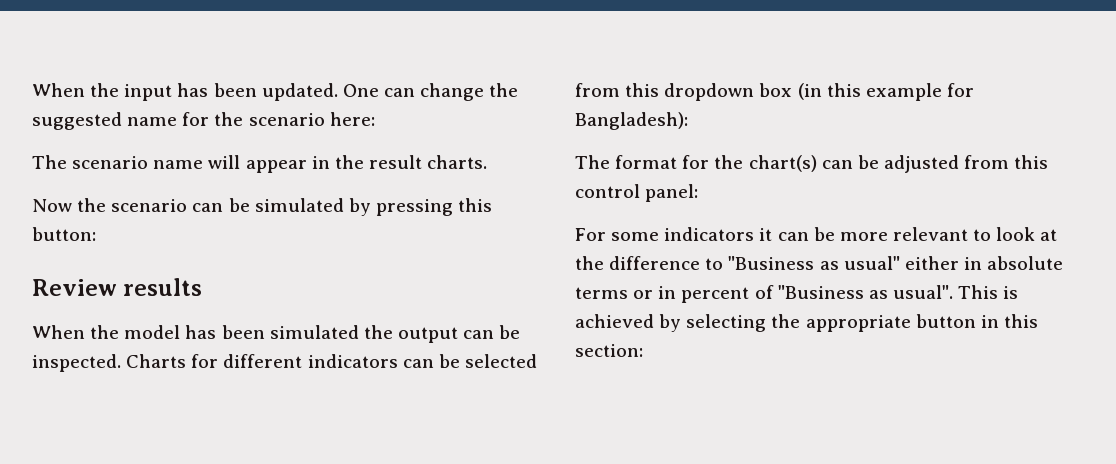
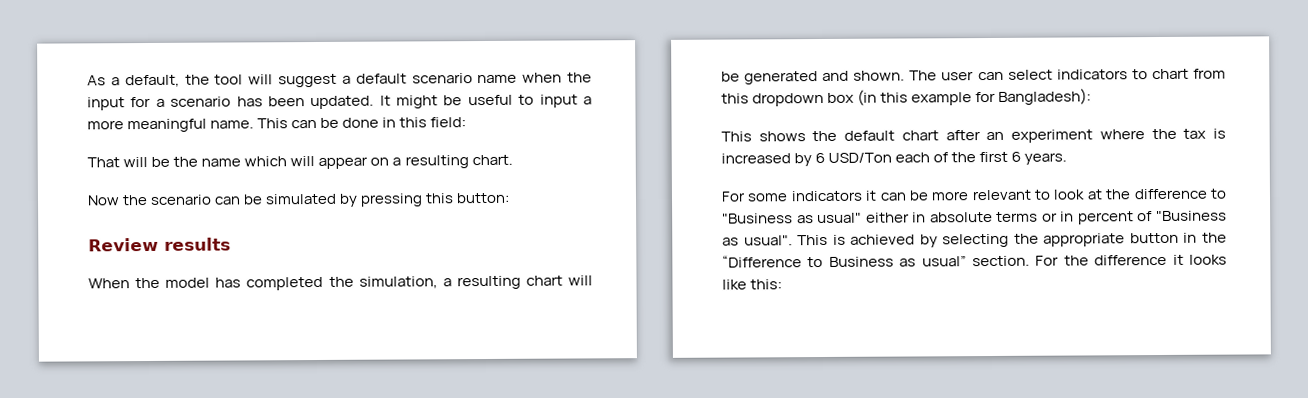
[32,83,519,101] [32,112,375,130] [32,155,488,173] When the input has been updated. One can change the suggested name for the scenario here: // The scenario name will appear in the result charts. -> [87,72,592,88] [87,94,592,111] [87,117,467,133] [87,154,513,169] As a default, the tool will suggest a default scenario name when the input for a scenario has been updated. It might be useful to input a more meaningful name. This can be done in this field: // That will be the name which will appear on a resulting chart.
[221,325,521,343] [32,354,537,372] been simulated the output can be inspected. Charts for different indicators can be selected -> [246,275,594,291] [721,68,1189,85] completed the simulation, a resulting chart will be generated and shown. The user can select indicators to chart
[575,155,1049,173] [575,184,699,202] The format for the chart(s) can be adjusted from this control panel: -> [721,128,1226,143] [721,151,1068,167] This shows the default chart after an experiment where the tax is increased by 6 USD/Ton each of the first 6 years.
[1003,314,1038,328] [575,344,643,357] this section: -> [1202,232,1227,243] [722,254,1227,268] [722,279,783,290] the “Difference to Business as usual” section. For the difference it looks like this:

